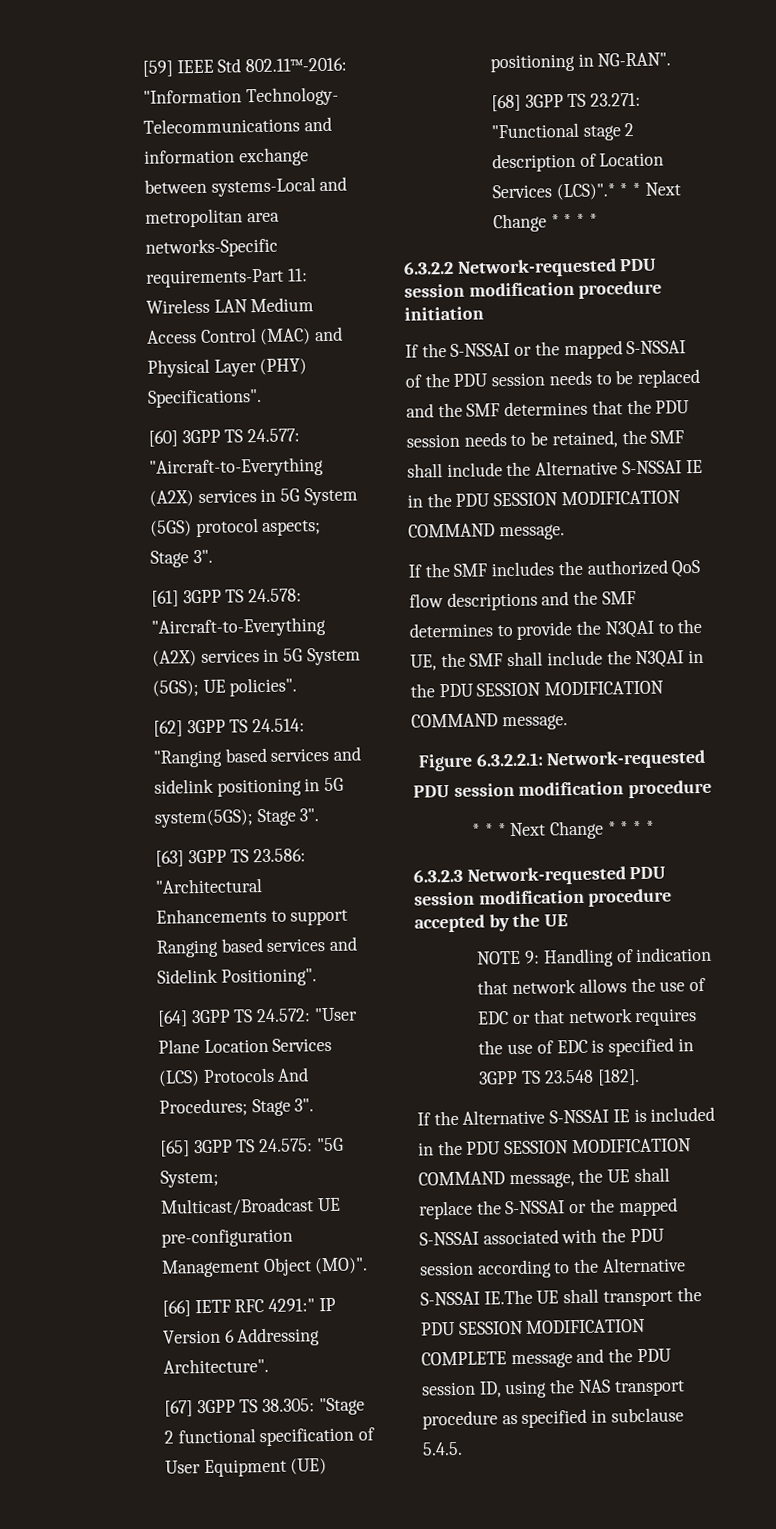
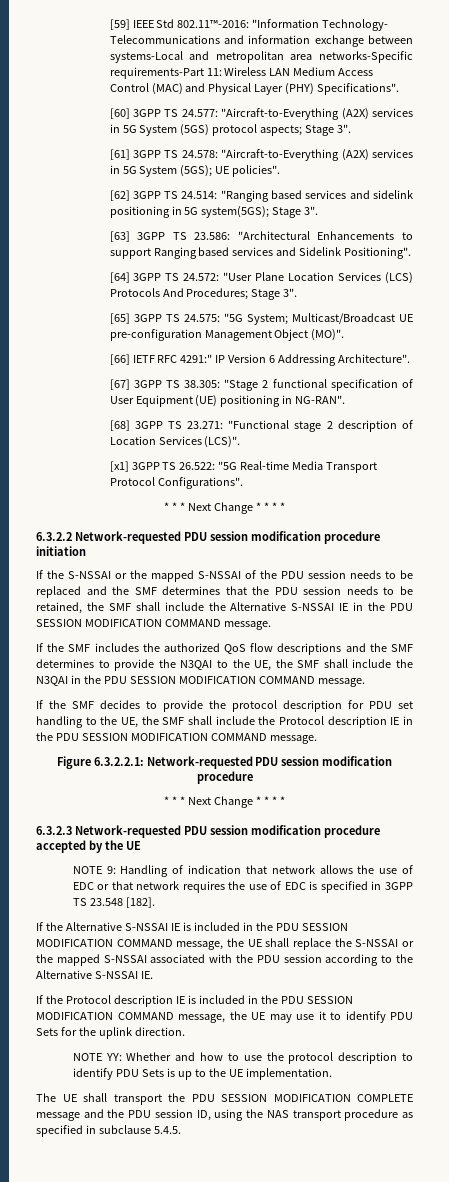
[555,183,616,201] (LCS)".* -> [204,436,241,448] [109,461,378,473] [109,477,243,489] [164,502,170,511] (LCS)". // [x1] 3GPP TS 26.522: "5G Real-time Media Transport Protocol Configurations". // *
(568, 722) none -> [36,700,413,712] [36,716,414,728] [36,732,317,744] // If the SMF decides to provide the protocol description for PDU set handling to the UE, the SMF shall include the Protocol description IE in the PDU SESSION MODIFICATION COMMAND message.
[483,1289,533,1305] IE.The -> [140,971,153,979] [36,995,353,1007] [36,1011,413,1023] [36,1027,185,1039] [72,1052,413,1064] [72,1068,332,1080] [36,1093,56,1102] IE. // If the Protocol description IE is included in the PDU SESSION MODIFICATION COMMAND message, the UE may use it to identify PDU Sets for the uplink direction. // NOTE YY: Whether and how to use the protocol description to identify PDU Sets is up to the UE implementation. // The

